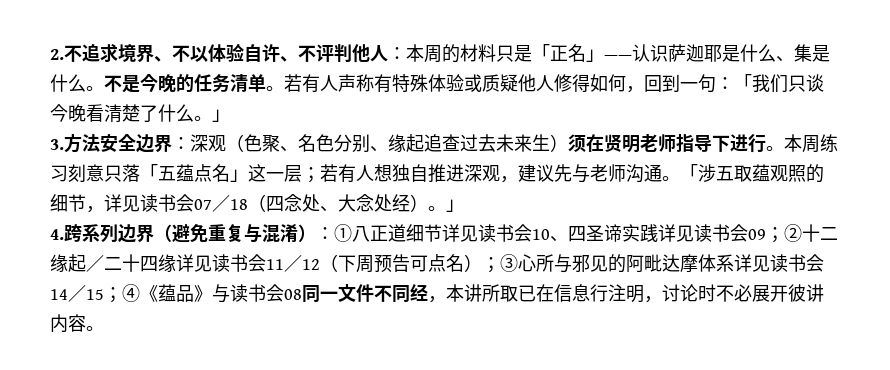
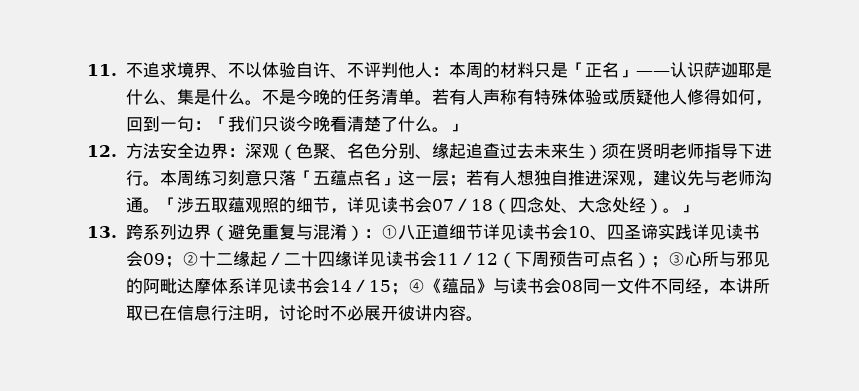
[50,49,64,60] 2. -> [87,64,117,76] 11.
[50,139,64,150] 3. -> [87,145,117,157] 12.
[50,229,64,240] 4. -> [87,226,117,238] 13.

